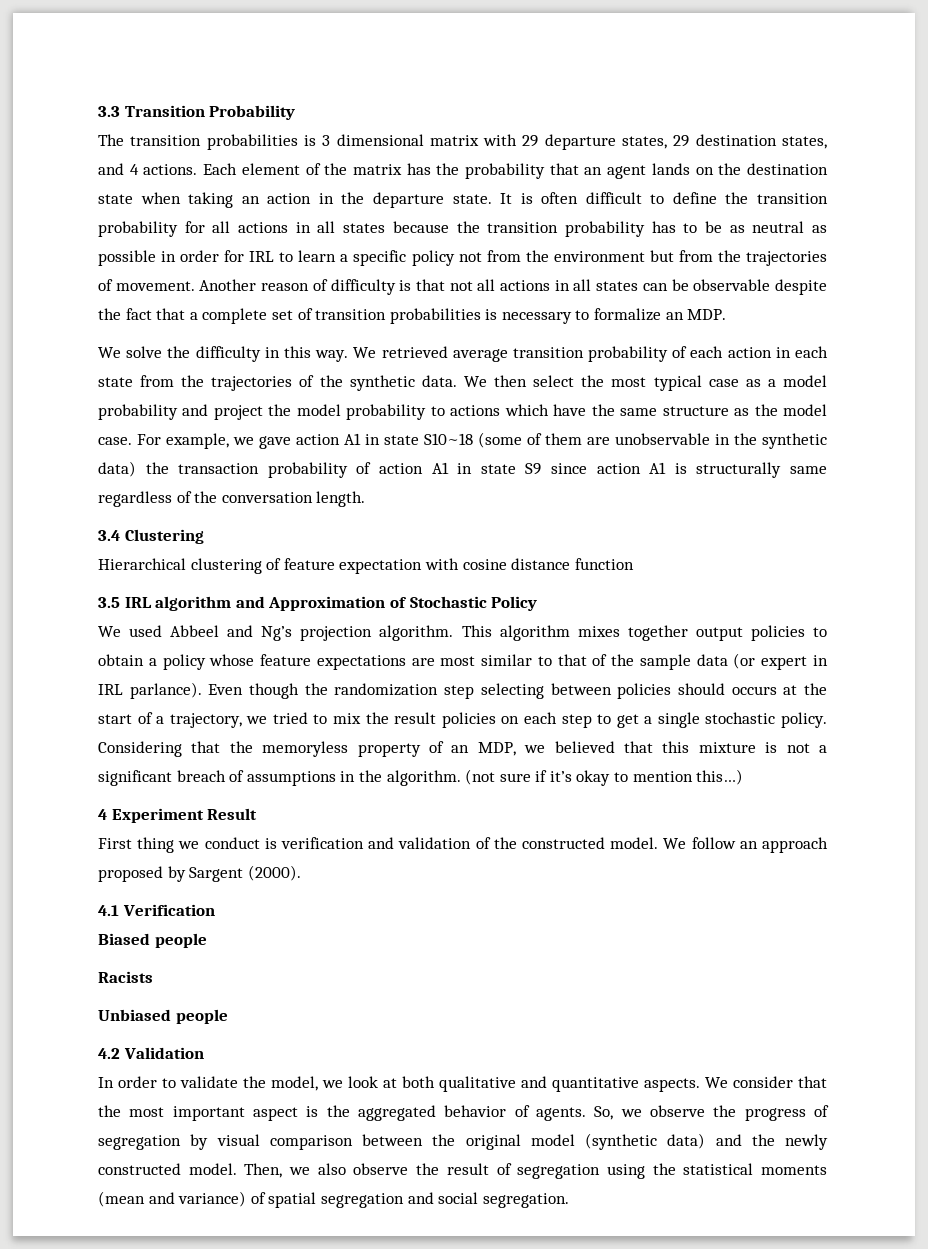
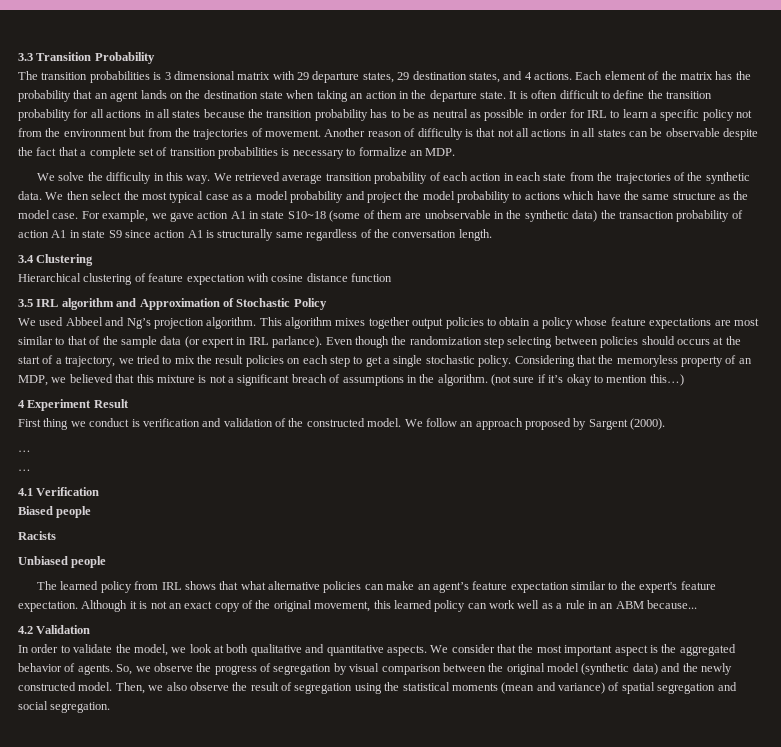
(301, 873) none -> [18,450,31,452] [18,469,31,471] // … // …
(228, 1016) none -> [37,581,716,593] [18,600,697,612] // The learned policy from IRL shows that what alternative policies can make an agent’s feature expectation similar to the expert's feature expectation. Although it is not an exact copy of the original movement, this learned policy can work well as a rule in an ABM because...

